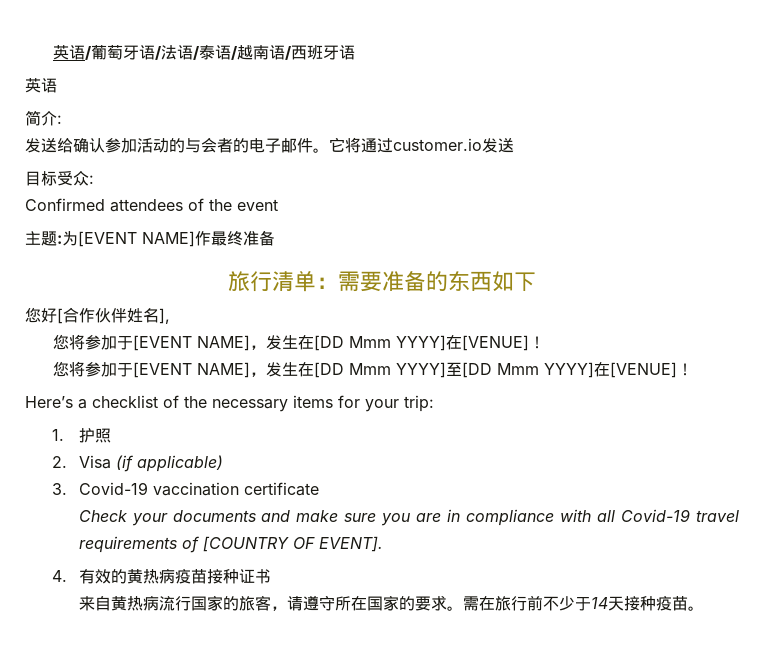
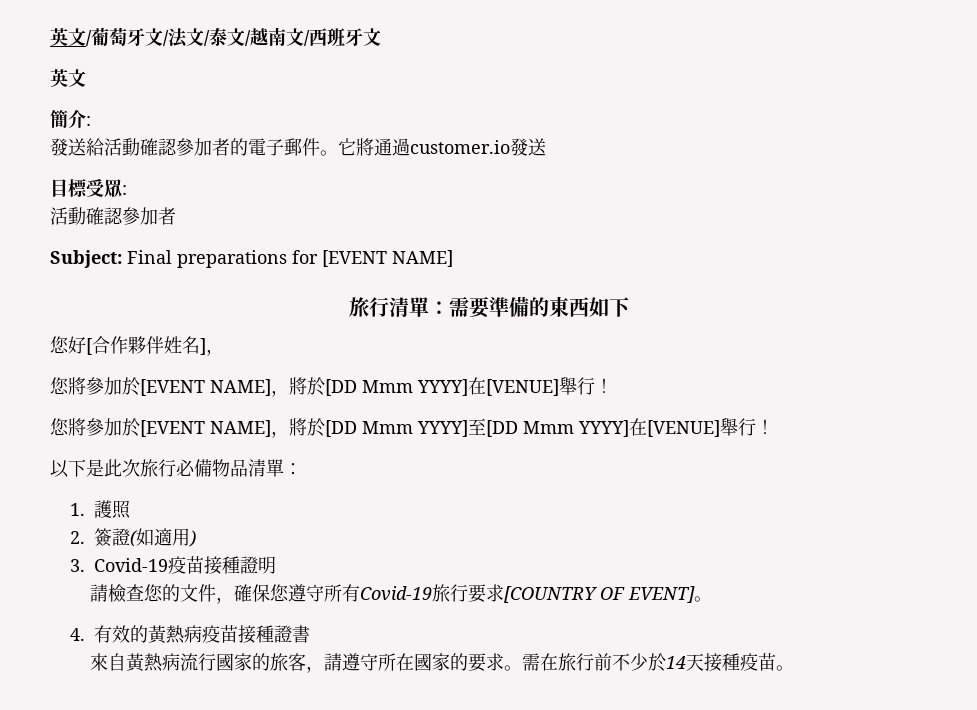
[52,45,85,60] 英语 -> [50,28,86,46] 英文
[138,45,231,60] 语/法语/泰语 -> [145,27,245,48] 文/法文/泰文
[268,45,285,60] 语 -> [286,28,304,46] 文
[338,45,355,60] [25,78,57,93] [25,110,41,126] 语 // 英语 // 简 -> [363,28,381,46] [50,69,86,87] [50,110,68,128] 文 // 英文 // 簡
[25,137,498,153] 发送给确认参加活动的与会者的电子邮件。它将通过customer.io发 -> [50,138,528,156] 發送給活動確認參加者的電子郵件。它將通過customer.io發
[41,171,94,186] [25,198,278,212] [25,230,275,247] 标受众: // Confirmed attendees of the event // 主题:为[EVENT NAME]作最终准备 -> [68,179,127,197] [50,207,176,225] [50,250,453,268] 標受眾: // 活動確認參加者 // Subject: Final preparations for [EVENT NAME]
[294,271,470,292] 单：需要准备的东 -> [408,296,569,318] 單：需要準備的東
[95,308,170,324] [52,334,529,351] 伙伴姓名], // 您将参加于[EVENT NAME]，发生在[DD Mmm YYYY]在[VENUE] -> [128,336,224,356] [50,376,595,397] 夥伴姓名]， // 您將參加於[EVENT NAME]，將於[DD Mmm YYYY]在[VENUE]舉行
[68,361,314,378] 将参加于[EVENT NAME]，发生在 -> [68,418,325,438] 將參加於[EVENT NAME]，將於
[676,363,693,376] [25,395,434,412] ！ // Here’s a checklist of the necessary items for your trip: -> [720,417,774,436] [50,459,302,478] 舉行！ // 以下是此次旅行必備物品清單：
[78,428,95,443] 护 -> [93,500,112,518] 護
[78,455,223,472] [51,482,319,496] [78,509,740,526] [78,536,199,553] Visa (if applicable) // 3. Covid-19 vaccination certificate // Check your documents and make sure you are in compliance with all Covid-19 travel requirements of -> [93,528,196,547] [69,556,276,575] [89,584,504,604] 簽證(如適用) // 3. Covid-19疫苗接種證明 // 請檢查您的文件，確保您遵守所有Covid-19旅行要求
[318,536,383,552] EVENT]. -> [627,586,712,603] EVENT]。
[126,569,159,584] 黄热 -> [147,625,185,644] 黃熱
[222,569,271,584] [78,595,207,611] 种证书 // 来自黄热病流行国 -> [255,625,310,643] [89,653,234,672] 種證書 // 來自黃熱病流行國
[286,596,303,611] 请 -> [323,653,342,671] 請
[366,596,383,611] 国 -> [413,653,432,671] 國
[574,597,591,611] 于 -> [647,653,666,672] 於
[639,596,656,611] 种 -> [721,653,740,671] 種

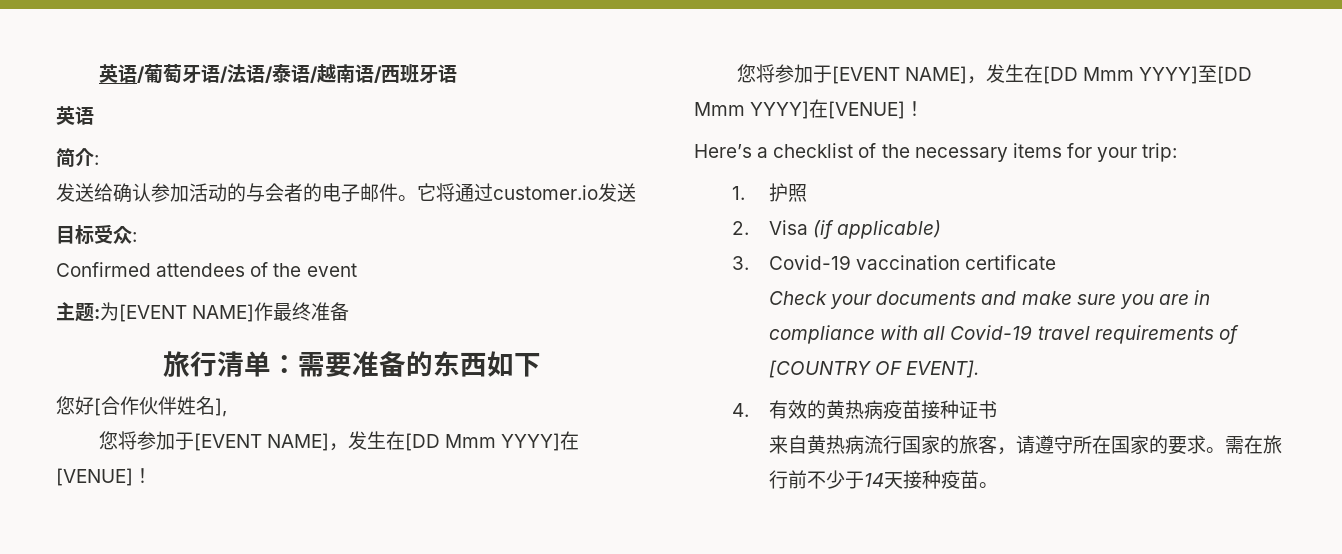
[50,28,86,46] 英文 -> [98,64,137,83] 英语
[145,27,245,48] 文/法文/泰文 -> [200,63,310,83] 语/法语/泰语
[286,28,304,46] 文 -> [354,64,374,83] 语
[363,28,381,46] [50,69,86,87] [50,110,68,128] 文 // 英文 // 簡 -> [437,64,457,83] [56,106,94,125] [56,148,75,167] 语 // 英语 // 简
[50,138,528,156] 發送給活動確認參加者的電子郵件。它將通過customer.io發 -> [56,183,617,203] 发送给确认参加活动的与会者的电子邮件。它将通过customer.io发
[68,179,127,197] [50,207,176,225] [50,250,453,268] 標受眾: // 活動確認參加者 // Subject: Final preparations for [EVENT NAME] -> [75,224,137,244] [56,262,357,277] [56,302,350,322] 标受众: // Confirmed attendees of the event // 主题:为[EVENT NAME]作最终准备
[408,296,569,318] 單：需要準備的東 -> [244,351,460,377] 单：需要准备的东
[128,336,224,356] [50,376,595,397] 夥伴姓名]， // 您將參加於[EVENT NAME]，將於[DD Mmm YYYY]在[VENUE]舉行 -> [139,396,227,417] [98,431,580,451] [56,468,133,486] 伙伴姓名], // 您将参加于[EVENT NAME]，发生在[DD Mmm YYYY]在[VENUE]
[68,418,325,438] 將參加於[EVENT NAME]，將於 -> [755,64,1043,84] 将参加于[EVENT NAME]，发生在
[720,417,774,436] [50,459,302,478] 舉行！ // 以下是此次旅行必備物品清單： -> [905,101,925,116] [694,143,1178,162] ！ // Here’s a checklist of the necessary items for your trip:
[93,500,112,518] 護 -> [769,183,789,202] 护
[93,528,196,547] [69,556,276,575] [89,584,504,604] 簽證(如適用) // 3. Covid-19疫苗接種證明 // 請檢查您的文件，確保您遵守所有Covid-19旅行要求 -> [769,220,942,239] [731,255,1057,270] [769,290,1211,309] [769,325,1239,344] Visa (if applicable) // 3. Covid-19 vaccination certificate // Check your documents and make sure you are in compliance with all Covid-19 travel requirements of
[627,586,712,603] EVENT]。 -> [906,360,980,378] EVENT].
[147,625,185,644] 黃熱 -> [826,400,865,419] 黄热
[255,625,310,643] [89,653,234,672] 種證書 // 來自黃熱病流行國 -> [940,400,998,419] [769,435,922,455] 种证书 // 来自黄热病流行国
[323,653,342,671] 請 -> [1016,435,1036,454] 请
[413,653,432,671] 國 -> [1111,436,1131,454] 国
[647,653,666,672] 於 -> [845,471,865,489] 于
[721,653,740,671] 種 -> [922,470,942,489] 种

